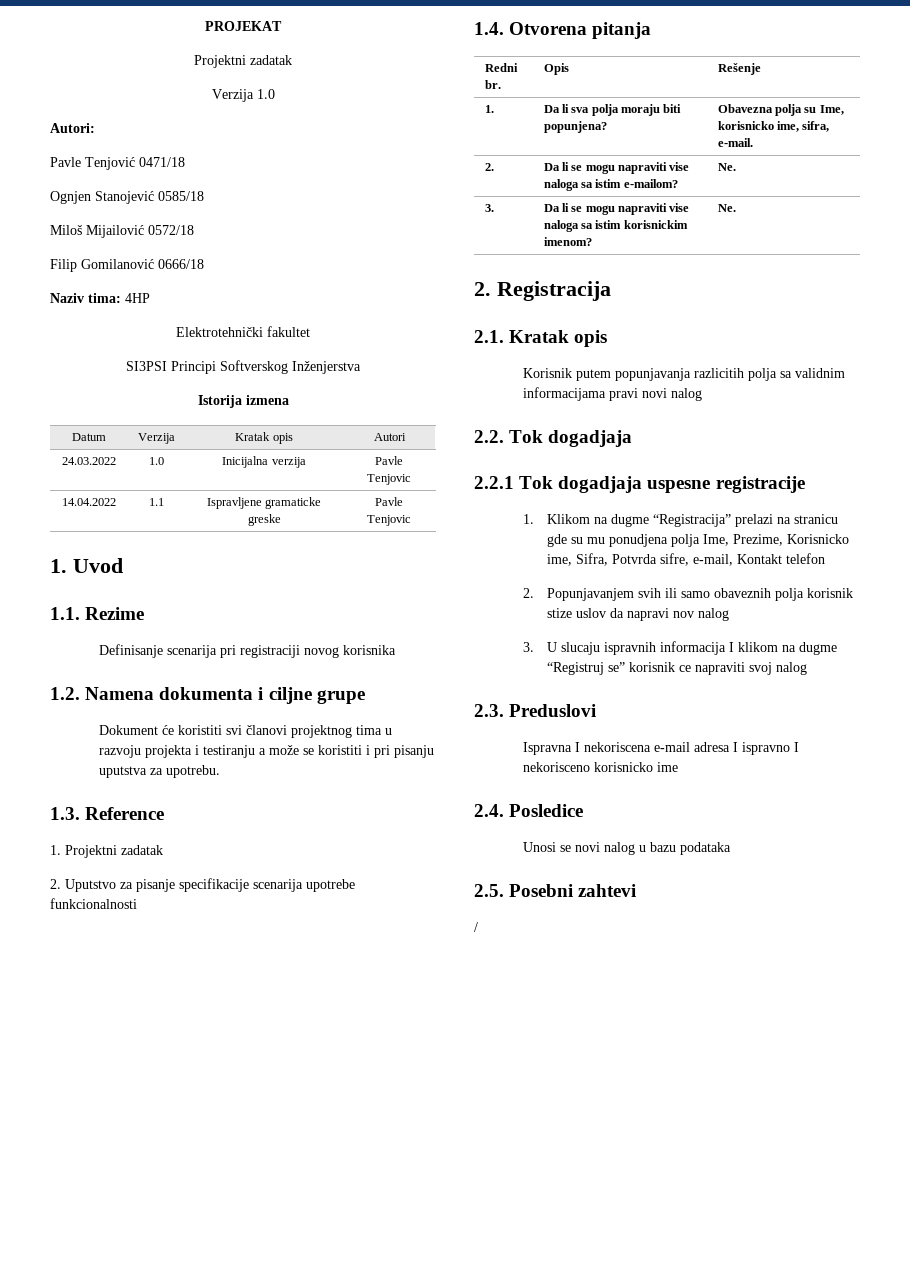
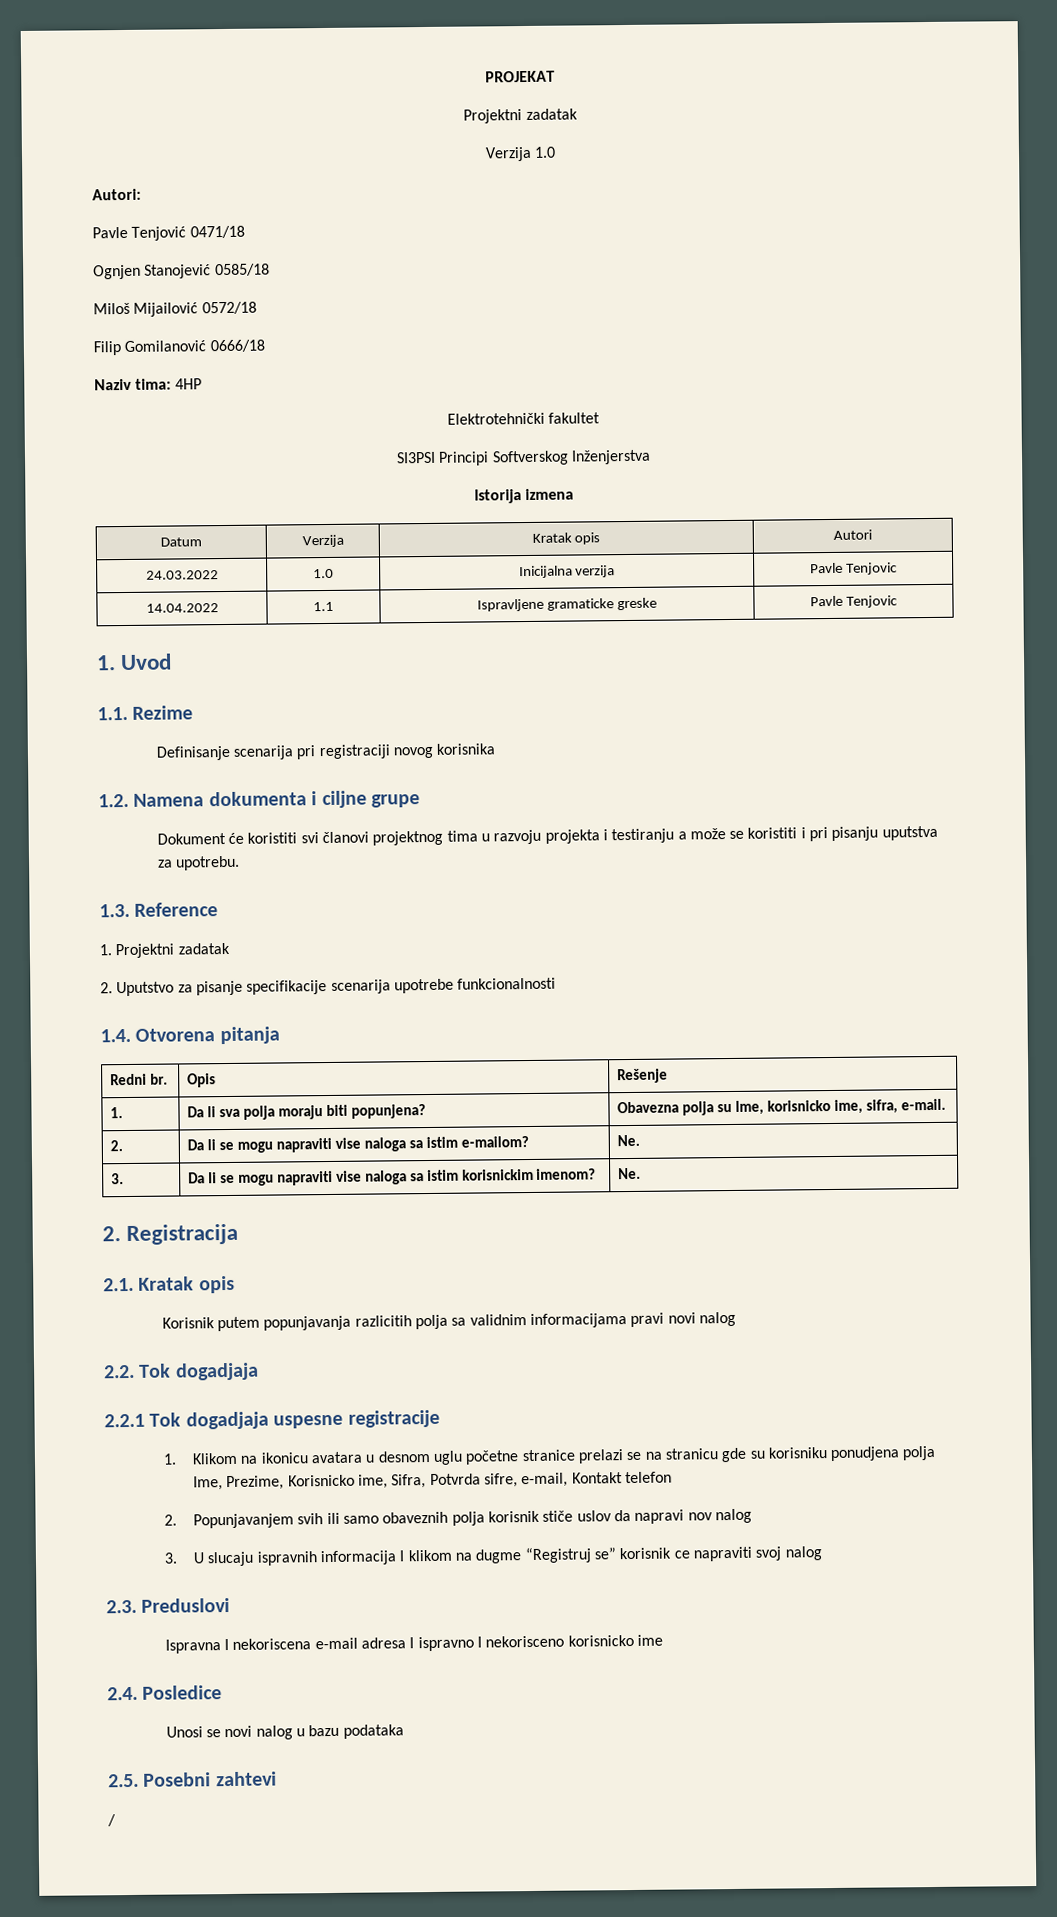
[611,514,774,527] dugme “Registracija” prelazi -> [260,1449,642,1465] ikonicu avatara u desnom uglu početne stranice prelazi se
[587,537,606,544] mu -> [767,1447,827,1459] korisniku
[547,608,573,618] stize -> [542,1510,574,1522] stiče

